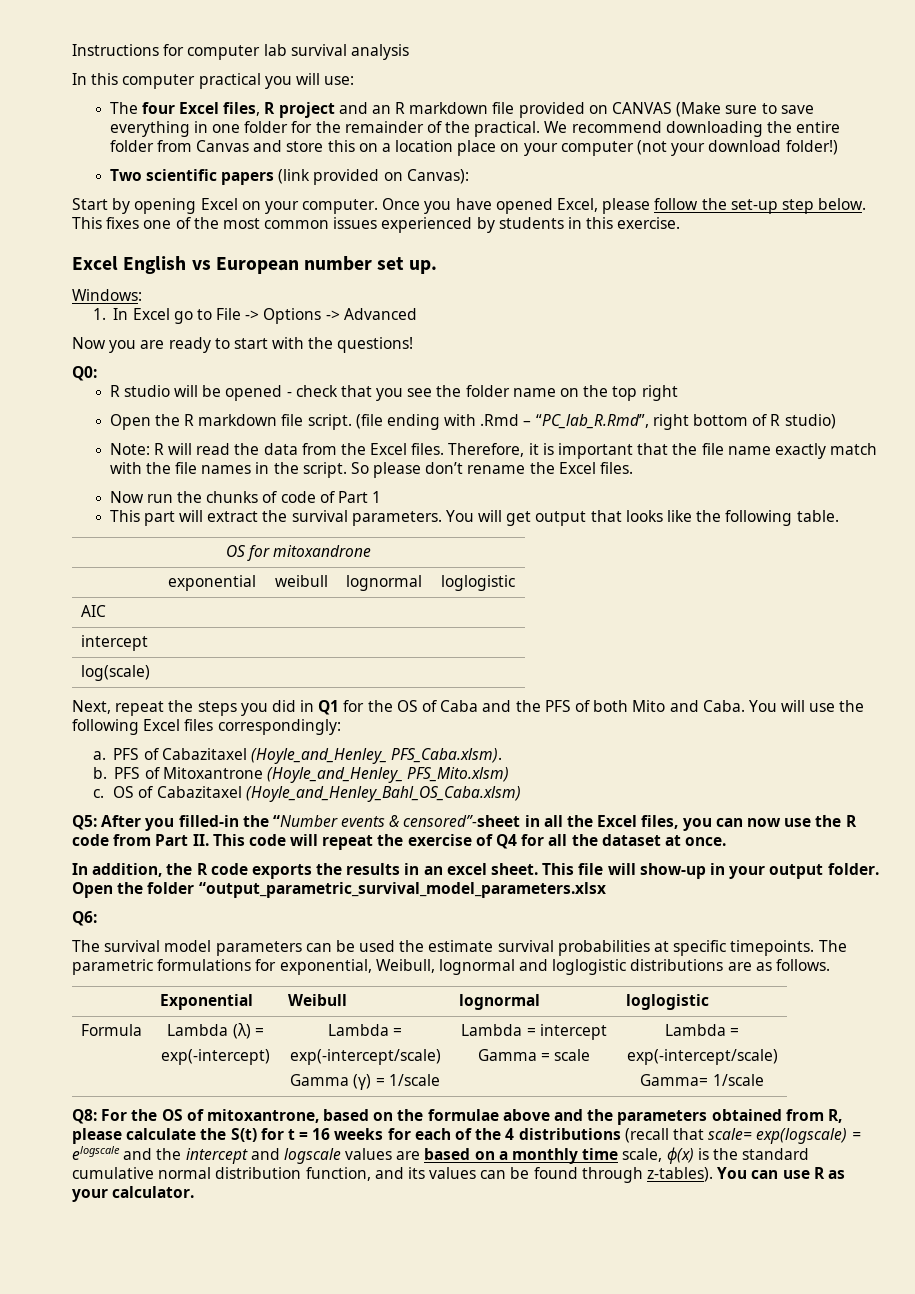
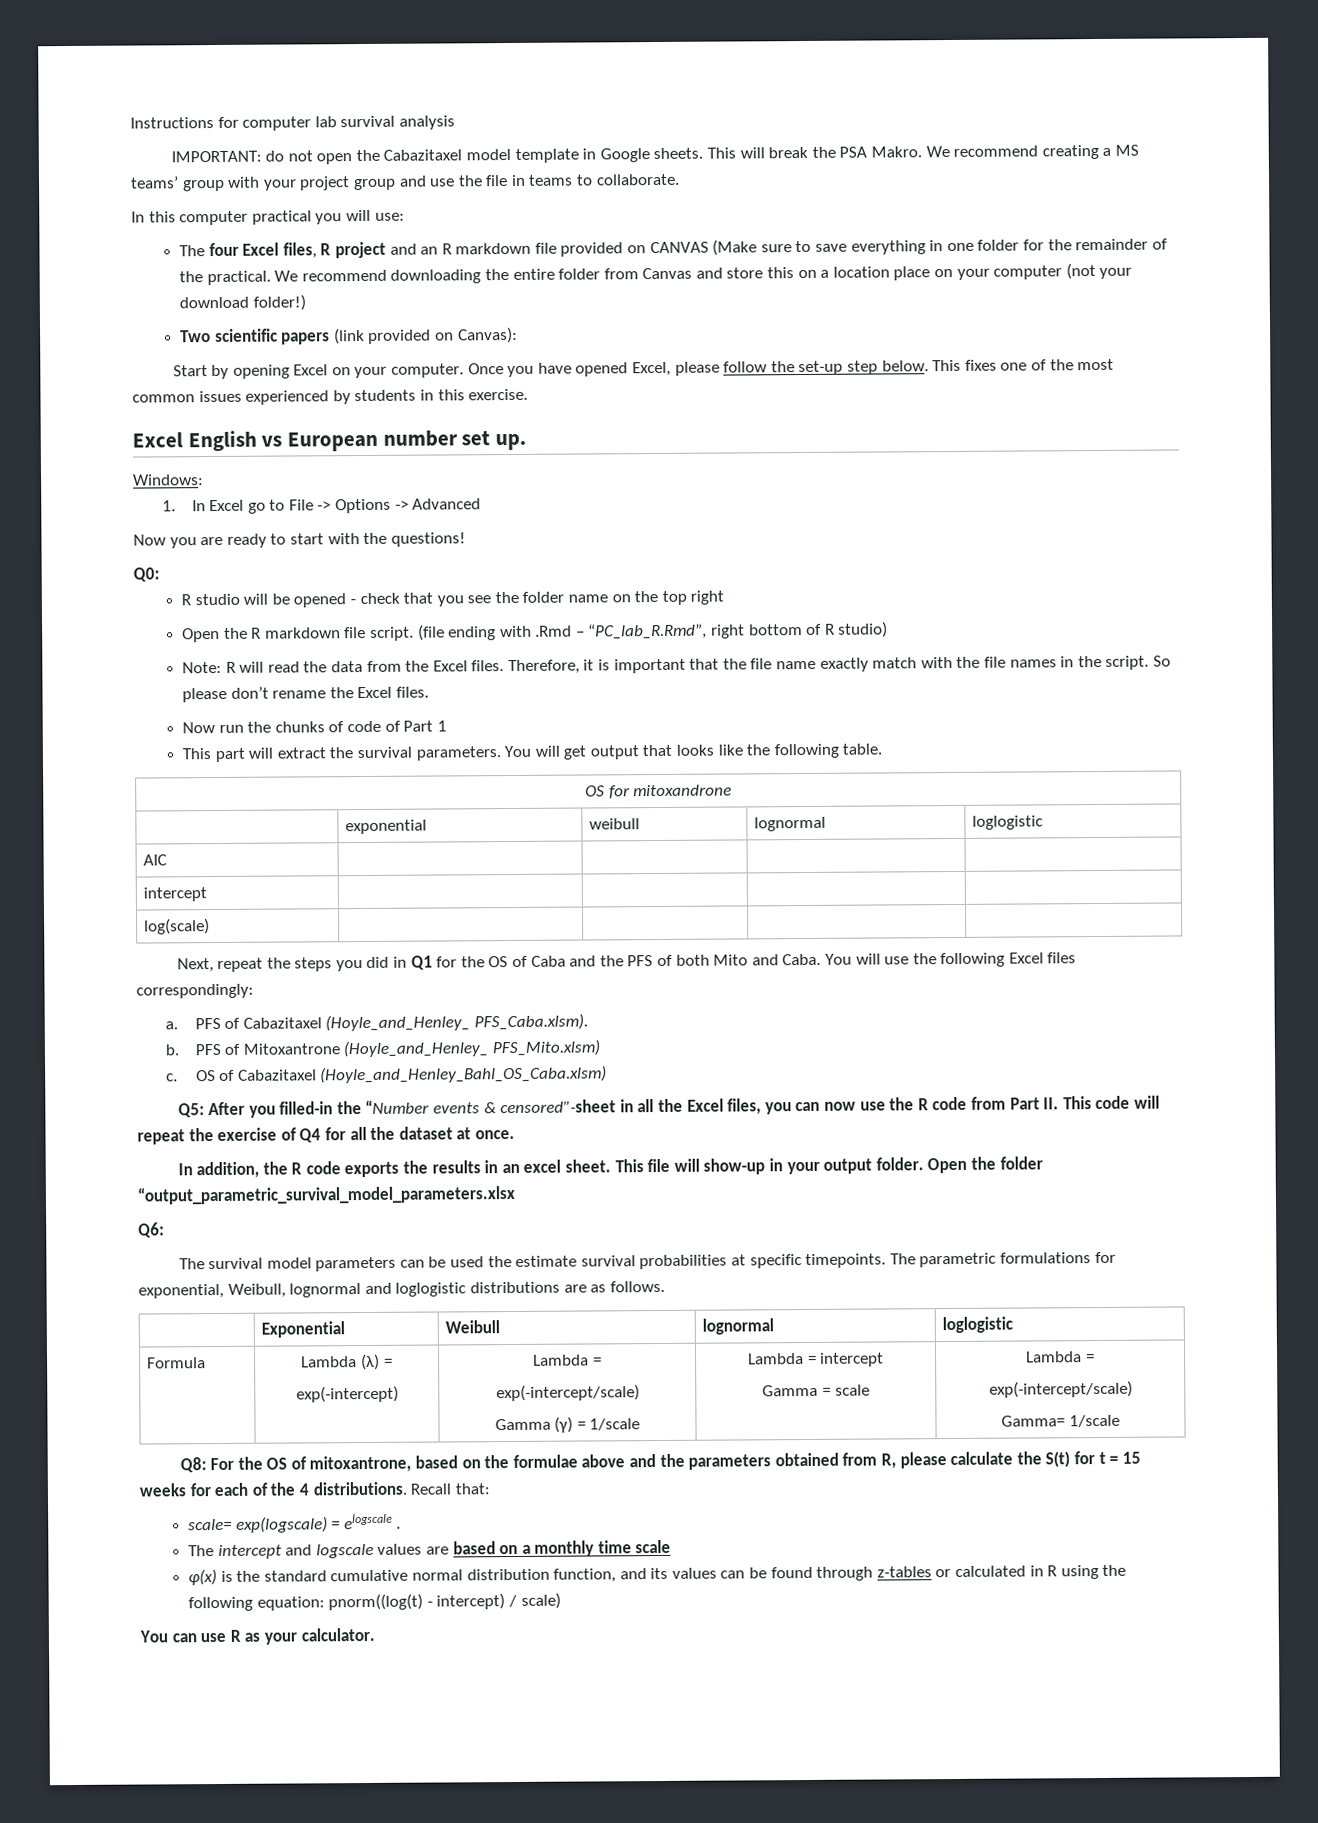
(409, 52) none -> [170,144,1139,165] [130,173,680,192] // IMPORTANT: do not open the Cabazitaxel model template in Google sheets. This will break the PSA Makro. We recommend creating a MS teams’ group with your project group and use the file in teams to collaborate.
[312,1128,331,1140] 16 -> [1121,1451,1141,1464] 15
[518,1128,704,1143] distributions (recall that -> [312,1481,490,1496] distributions. Recall that: //
[123,1148,182,1160] and the -> [396,1526,402,1529] [187,1545,214,1557] . // The
[622,1148,663,1162] scale, -> [635,1539,672,1554] scale //
[647,1167,714,1182] z-tables). -> [876,1564,1127,1580] [187,1592,561,1612] z-tables or calculated in R using the following equation: pnorm((log(t) - intercept) / scale) //

